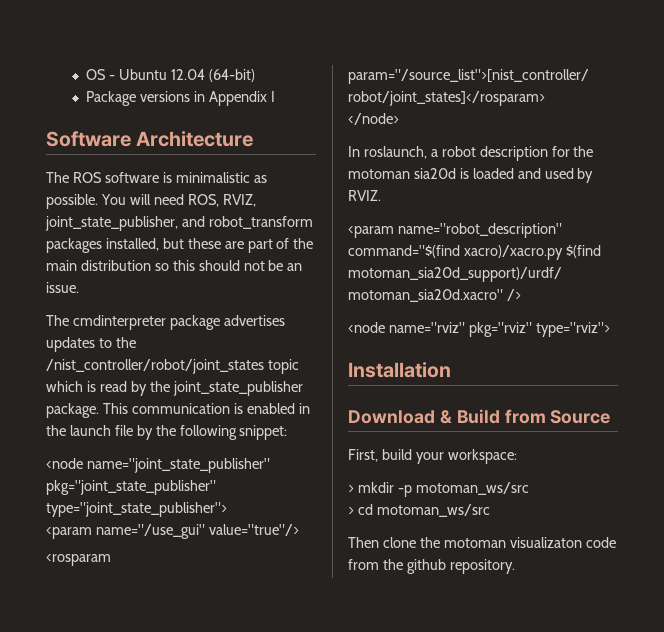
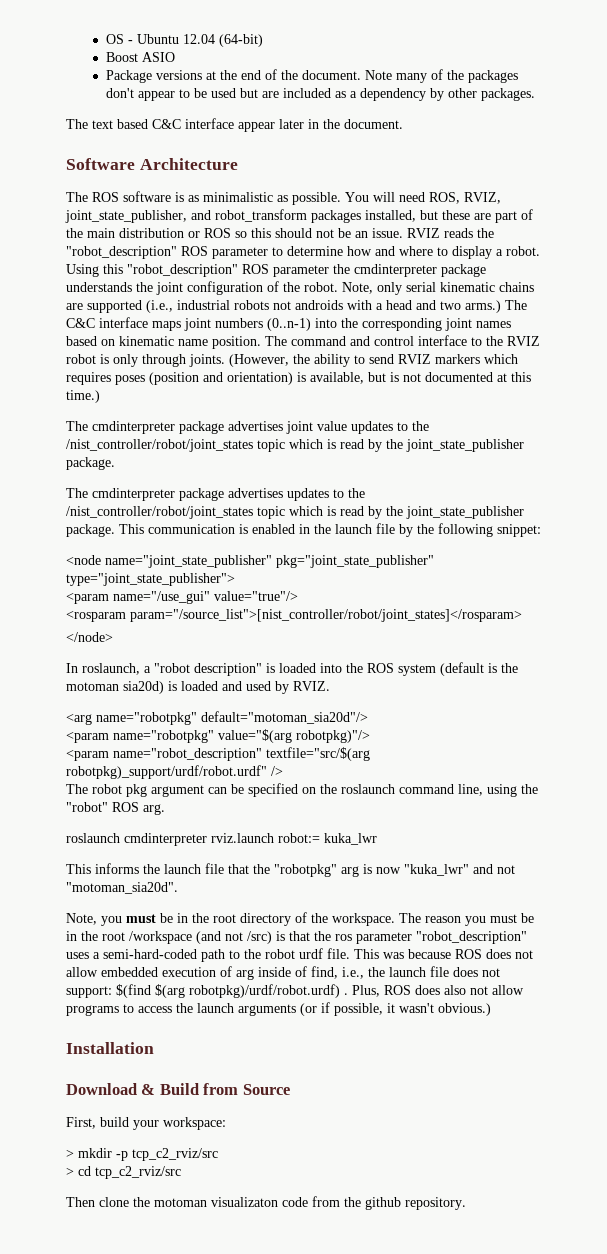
(256, 75) none -> [105,52,175,62] // Boost ASIO
[194,91,276,106] in Appendix I -> [205,69,518,83] [105,88,535,101] [66,118,403,132] at the end of the document. Note many of the packages don't appear to be used but are included as a dependency by other packages. // The text based C&C interface appear later in the document.
(172, 177) none -> [188,195,199,202] as
(151, 265) none -> [188,228,231,238] or ROS
(79, 287) none -> [407,228,494,238] [66,246,540,259] [66,264,486,277] [66,281,534,295] [66,300,527,313] [66,317,511,331] [66,335,540,349] [66,354,518,367] [66,372,531,385] [66,390,100,403] [66,421,429,434] [66,439,524,452] [66,457,115,470] RVIZ reads the "robot_description" ROS parameter to determine how and where to display a robot. Using this "robot_description" ROS parameter the cmdinterpreter package understands the joint configuration of the robot. Note, only serial kinematic chains are supported (i.e., industrial robots not androids with a head and two arms.) The C&C interface maps joint numbers (0..n-1) into the corresponding joint names based on kinematic name position. The command and control interface to the RVIZ robot is only through joints. (However, the ability to send RVIZ markers which requires poses (position and orientation) is available, but is not documented at this time.) // The cmdinterpreter package advertises joint value updates to the /nist_controller/robot/joint_states topic which is read by the joint_state_publisher package.
[441,146,594,161] [348,168,456,179] robot description for the motoman sia20d -> [154,662,518,676] [66,681,164,694] "robot description" is loaded into the ROS system (default is the motoman sia20d)
[348,223,562,238] [348,245,601,260] [348,267,562,282] [348,289,521,302] [348,322,610,337] <param name="robot_description" command="$(find xacro)/xacro.py $(find motoman_sia20d_support)/urdf/ motoman_sia20d.xacro" /> // <node name="rviz" pkg="rviz" type="rviz"> -> [66,711,368,725] [66,729,370,743] [66,747,370,761] [66,765,283,779] [66,783,538,797] [66,802,165,815] [66,833,377,846] [66,863,515,877] [66,882,178,894] [66,912,534,926] [66,931,527,944] [66,948,533,962] [66,966,500,980] [66,984,524,998] [66,1002,491,1016] <arg name="robotpkg" default="motoman_sia20d"/> // <param name="robotpkg" value="$(arg robotpkg)"/> // <param name="robot_description" textfile="src/$(arg robotpkg)_support/urdf/robot.urdf" /> // The robot pkg argument can be specified on the roslaunch command line, using the "robot" ROS arg. // roslaunch cmdinterpreter rviz.launch robot:= kuka_lwr // This informs the launch file that the "robotpkg" arg is now "kuka_lwr" and not "motoman_sia20d". // Note, you must be in the root directory of the workspace. The reason you must be in the root /workspace (and not /src) is that the ros parameter "robot_description" uses a semi-hard-coded path to the robot urdf file. This was because ROS does not allow embedded execution of arg inside of find, i.e., the launch file does not support: $(find $(arg robotpkg)/urdf/robot.urdf) . Plus, ROS does also not allow programs to access the launch arguments (or if possible, it wasn't obvious.)
[415,482,529,495] motoman_ws/src -> [132,1148,218,1161] tcp_c2_rviz/src
[376,504,490,517] motoman_ws/src -> [95,1166,181,1179] tcp_c2_rviz/src

